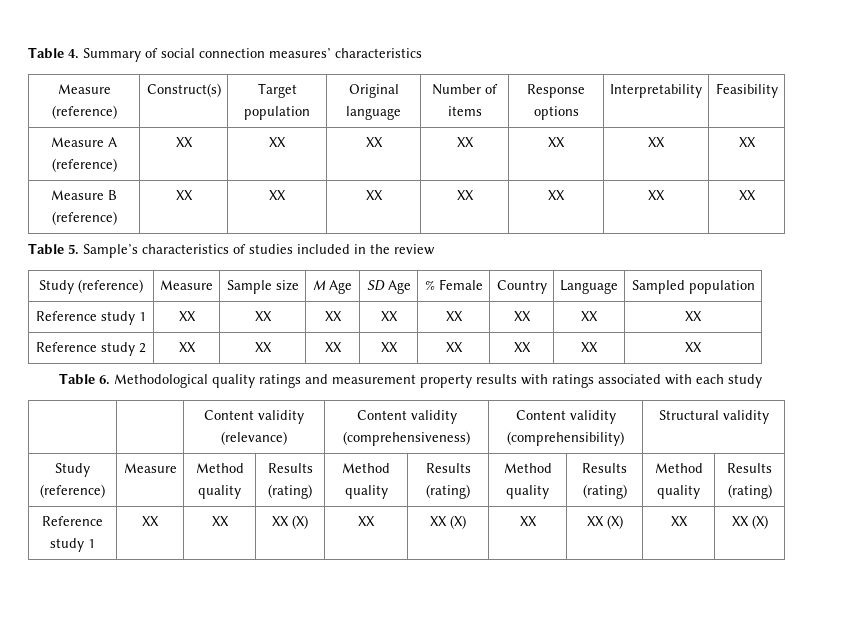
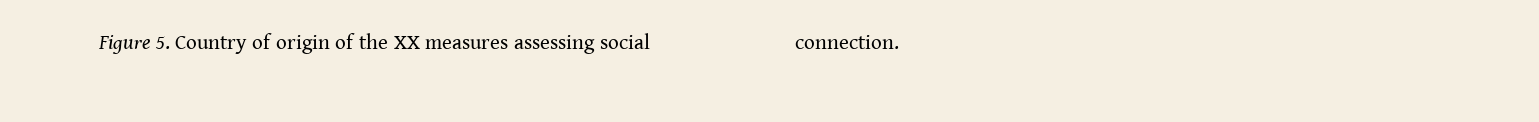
[28,47,422,62] [57,84,111,94] [51,105,117,119] [146,83,221,97] [257,83,297,98] [244,106,310,120] [348,84,399,98] [346,106,401,120] [432,84,498,95] [447,106,482,116] [527,84,585,98] [533,106,579,120] [610,84,702,98] [715,83,778,98] [51,137,117,147] [51,158,117,172] [175,137,193,147] [269,137,286,147] [365,137,383,147] [456,137,474,147] [548,137,565,147] [648,137,665,147] [738,137,756,147] [51,190,117,200] [51,211,117,225] [175,190,193,200] [269,190,286,200] [365,190,383,200] [456,190,474,200] [548,190,565,200] [648,190,665,200] [738,190,756,200] [28,243,435,258] [39,279,143,294] [160,280,213,290] [226,280,299,294] [313,280,352,294] [366,280,411,294] [424,279,483,290] [496,280,547,294] [560,280,618,294] [631,280,755,294] [36,311,146,325] [178,311,196,321] [254,311,272,321] [324,311,342,321] [380,311,398,321] [445,311,463,321] [513,311,531,321] [581,311,598,321] [685,311,702,321] [36,342,146,356] [178,342,196,352] [254,342,272,352] [324,342,342,352] [380,342,398,352] [445,342,463,352] [513,342,531,352] [581,342,598,352] [685,342,702,352] [59,373,763,388] [204,410,304,424] [221,431,287,445] [356,410,457,424] [343,431,470,446] [515,410,616,424] [507,431,624,446] [658,410,769,424] [55,463,90,477] [40,484,105,498] [123,463,177,473] [195,463,244,473] [198,485,241,499] [267,463,313,473] [268,484,312,499] [342,463,390,473] [344,485,388,499] [425,463,471,473] [426,484,470,499] [503,463,552,473] [506,485,549,499] [582,463,627,473] [582,484,627,499] [654,463,703,473] [657,485,700,499] [727,463,772,473] [727,484,772,499] [42,516,103,526] [50,538,95,552] [142,516,159,526] [211,516,229,526] [272,515,308,529] [358,516,375,526] [430,515,466,529] [519,516,537,526] [586,515,623,529] [670,516,688,526] [731,515,768,529] Table 4. Summary of social connection measures’ characteristics // Measure (reference) | Construct(s) | Target population | Original language | Number of items | Response options | Interpretability | Feasibility // Measure A (reference) | XX | XX | XX | XX | XX | XX | XX // Measure B (reference) | XX | XX | XX | XX | XX | XX | XX // Table 5. Sample’s characteristics of studies included in the review // Study (reference) | Measure | Sample size | M Age | SD Age | % Female | Country | Language | Sampled population // Reference study 1 | XX | XX | XX | XX | XX | XX | XX | XX // Reference study 2 | XX | XX | XX | XX | XX | XX | XX | XX // Table 6. Methodological quality ratings and measurement property results with ratings associated with each study // | | Content validity (relevance) | Content validity (comprehensiveness) | Content validity (comprehensibility) | Structural validity // Study (reference) | Measure | Method quality | Results (rating) | Method quality | Results (rating) | Method quality | Results (rating) | Method quality | Results (rating) // Reference study 1 | XX | XX | XX (X) | XX | XX (X) | XX | XX (X) | XX | XX (X) -> [98,33,899,54] Figure 5. Country of origin of the XX measures assessing social connection.

